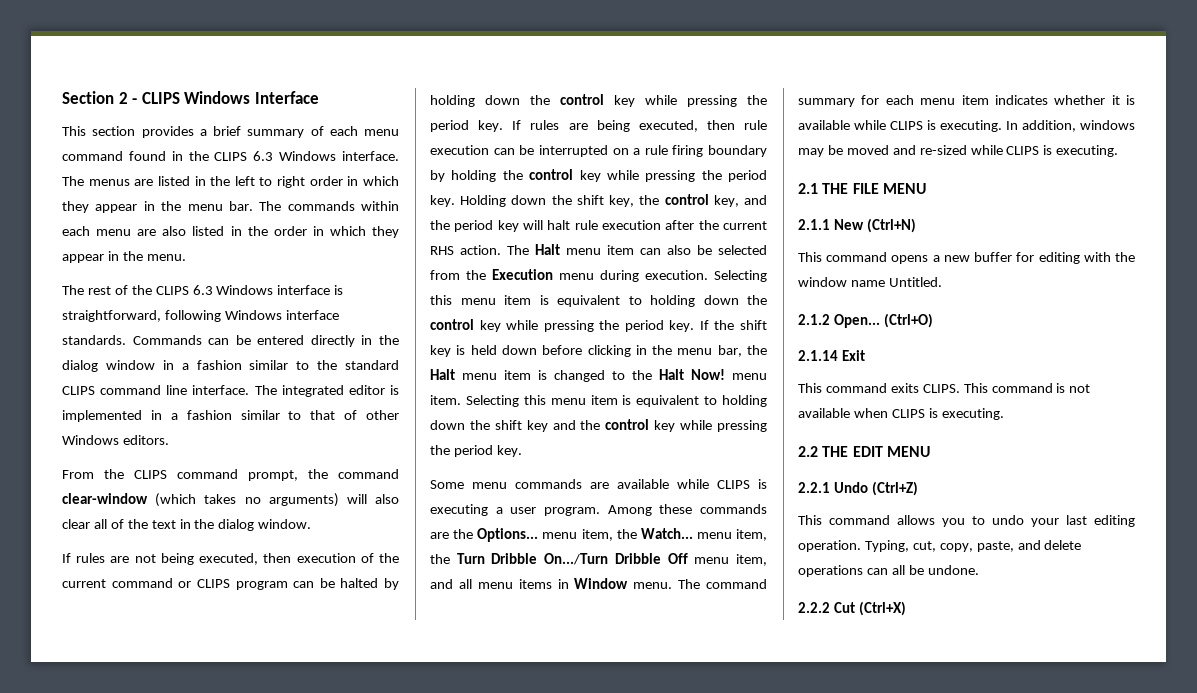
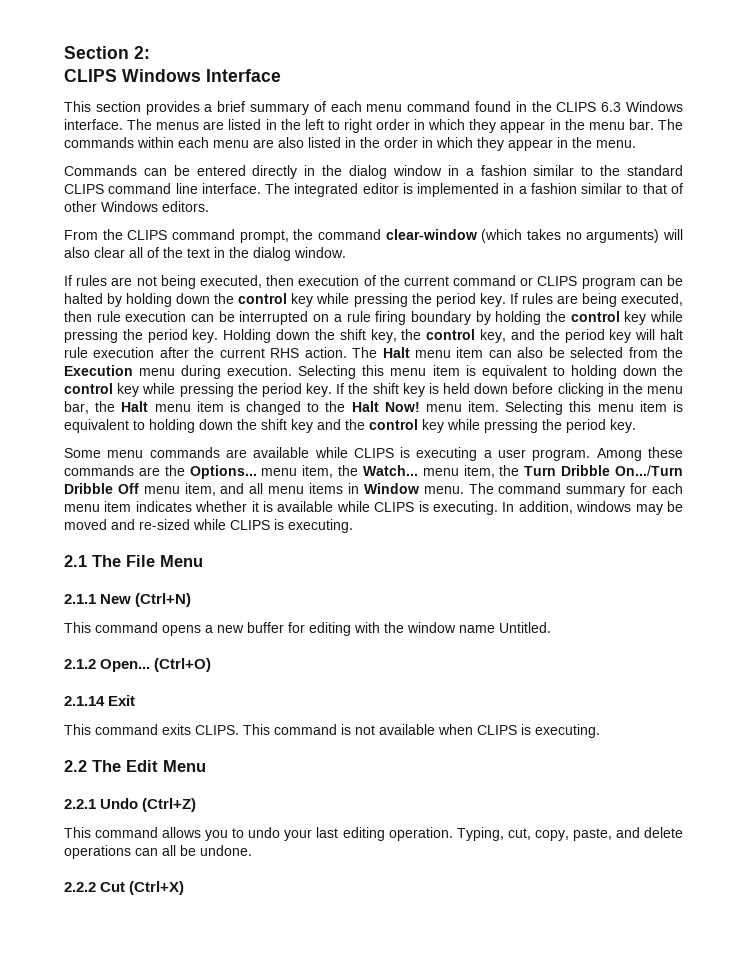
[118,92,138,104] 2 - -> [134,46,150,59] 2: //
[62,285,344,295] [62,310,339,322] [62,335,126,345] The rest of the CLIPS 6.3 Windows interface is straightforward, following Windows interface standards. -> (636, 144) none
[822,183,926,194] THE FILE MENU -> [92,555,203,567] The File Menu
[822,446,930,457] THE EDIT MENU -> [92,760,206,772] The Edit Menu

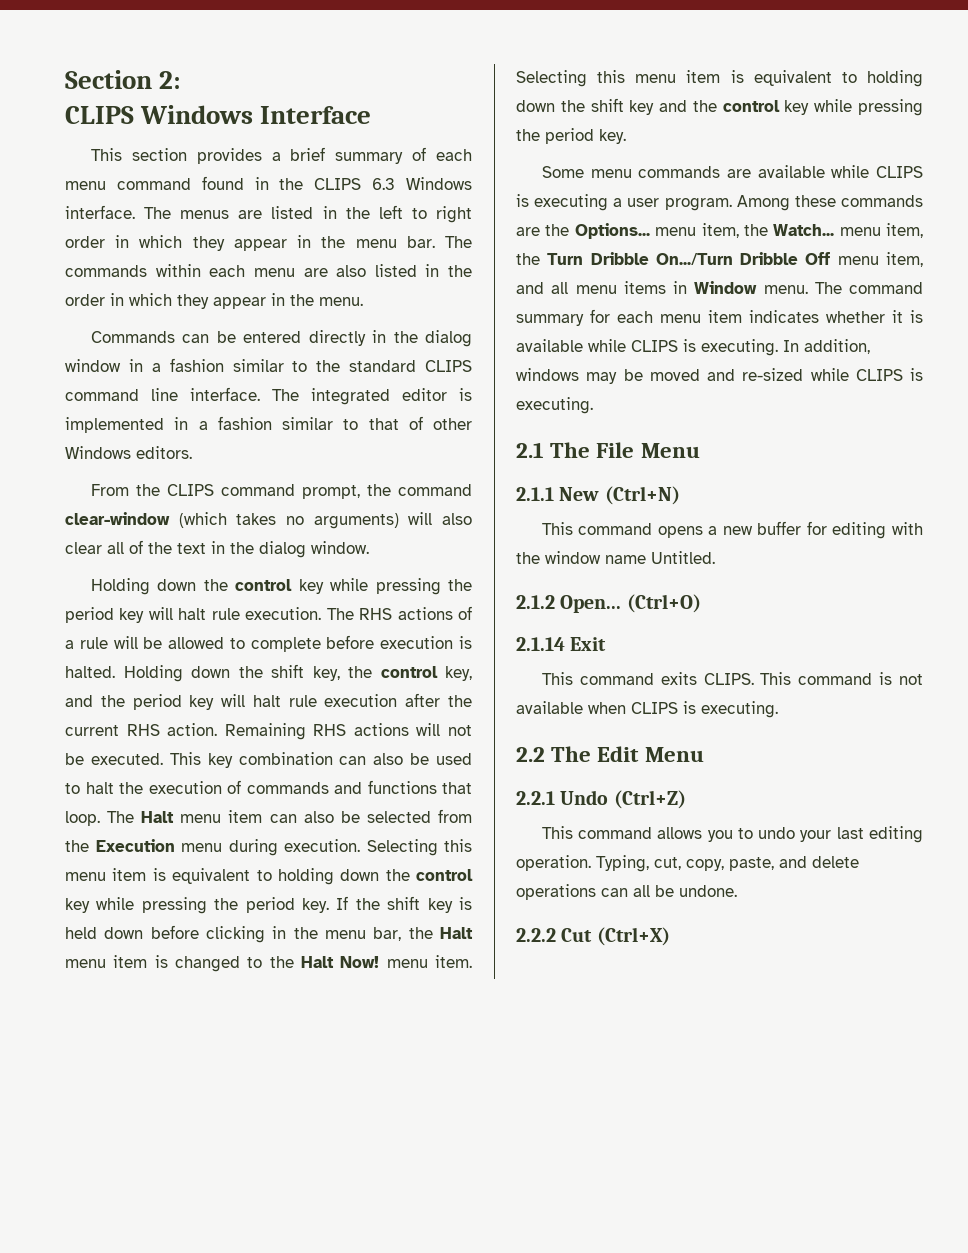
[64,275,683,289] [64,293,683,307] [64,311,683,325] [64,329,219,343] If rules are not being executed, then execution of the current command or CLIPS program can be halted by holding down the control key while pressing the period key. If rules are being executed, then rule execution can be interrupted on a rule firing boundary by holding the control key while pressing the period key. -> [90,578,472,595] [65,606,473,623] [65,635,472,652] [65,666,115,678] Holding down the control key while pressing the period key will halt rule execution. The RHS actions of a rule will be allowed to complete before execution is halted.
(347, 352) none -> [224,723,472,740] [65,752,472,768] [65,780,472,794] [65,811,100,826] Remaining RHS actions will not be executed. This key combination can also be used to halt the execution of commands and functions that loop.

